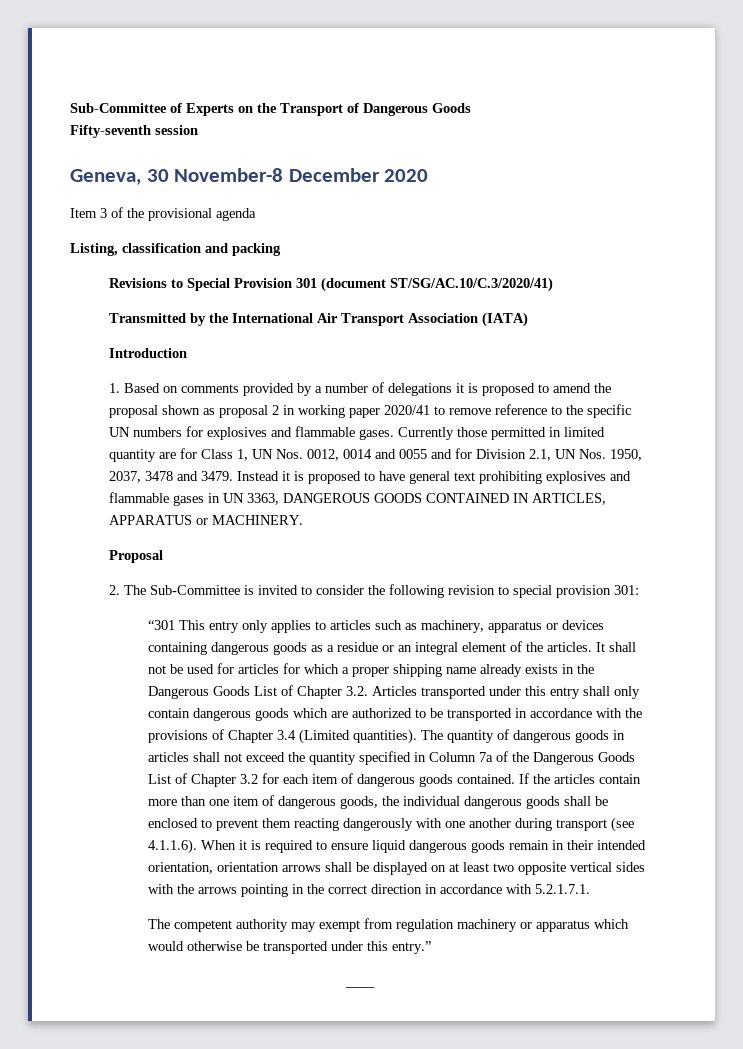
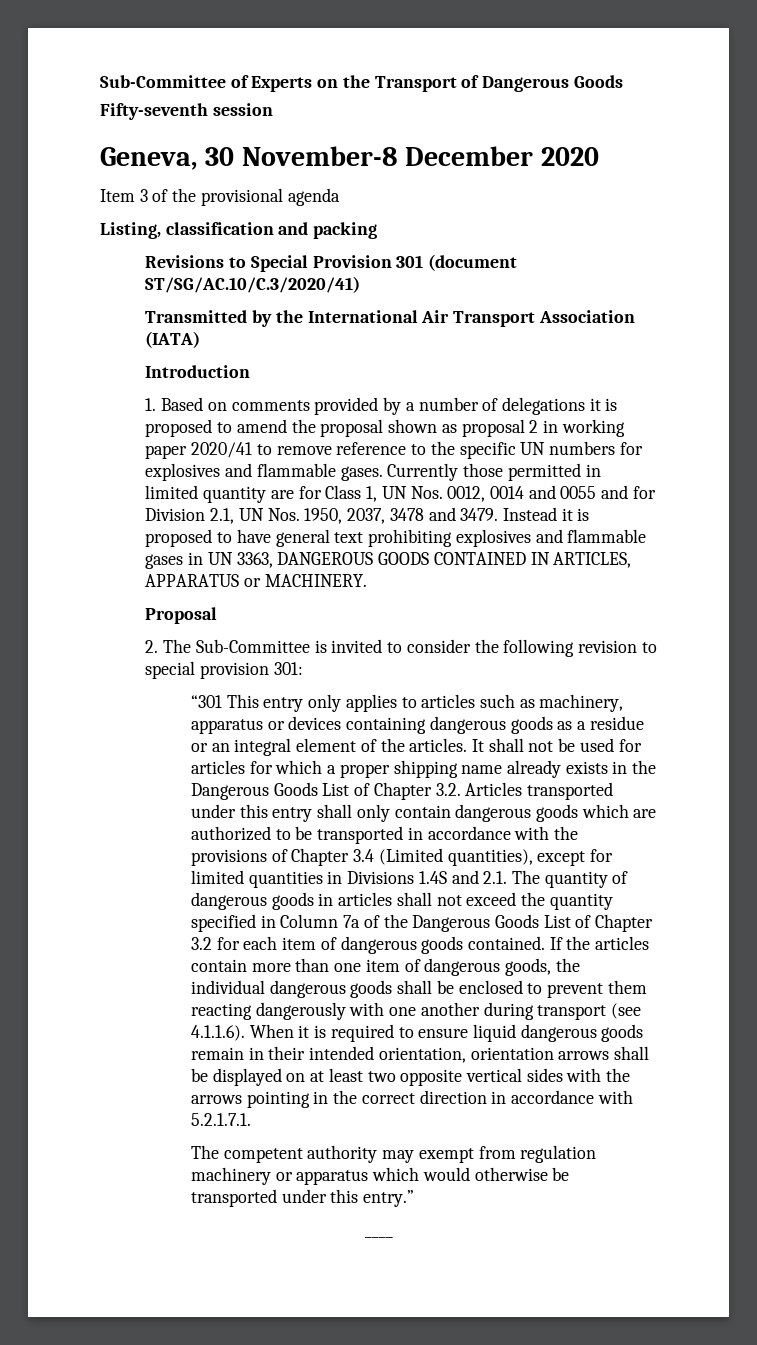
[352,729,417,744] quantities). -> [447,849,613,866] [190,870,508,888] quantities), except for limited quantities in Divisions 1.4S and 2.1.

